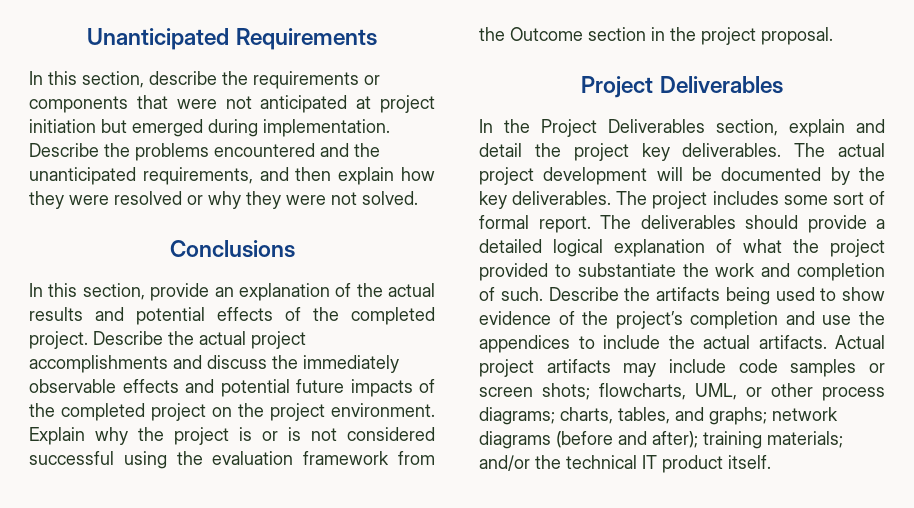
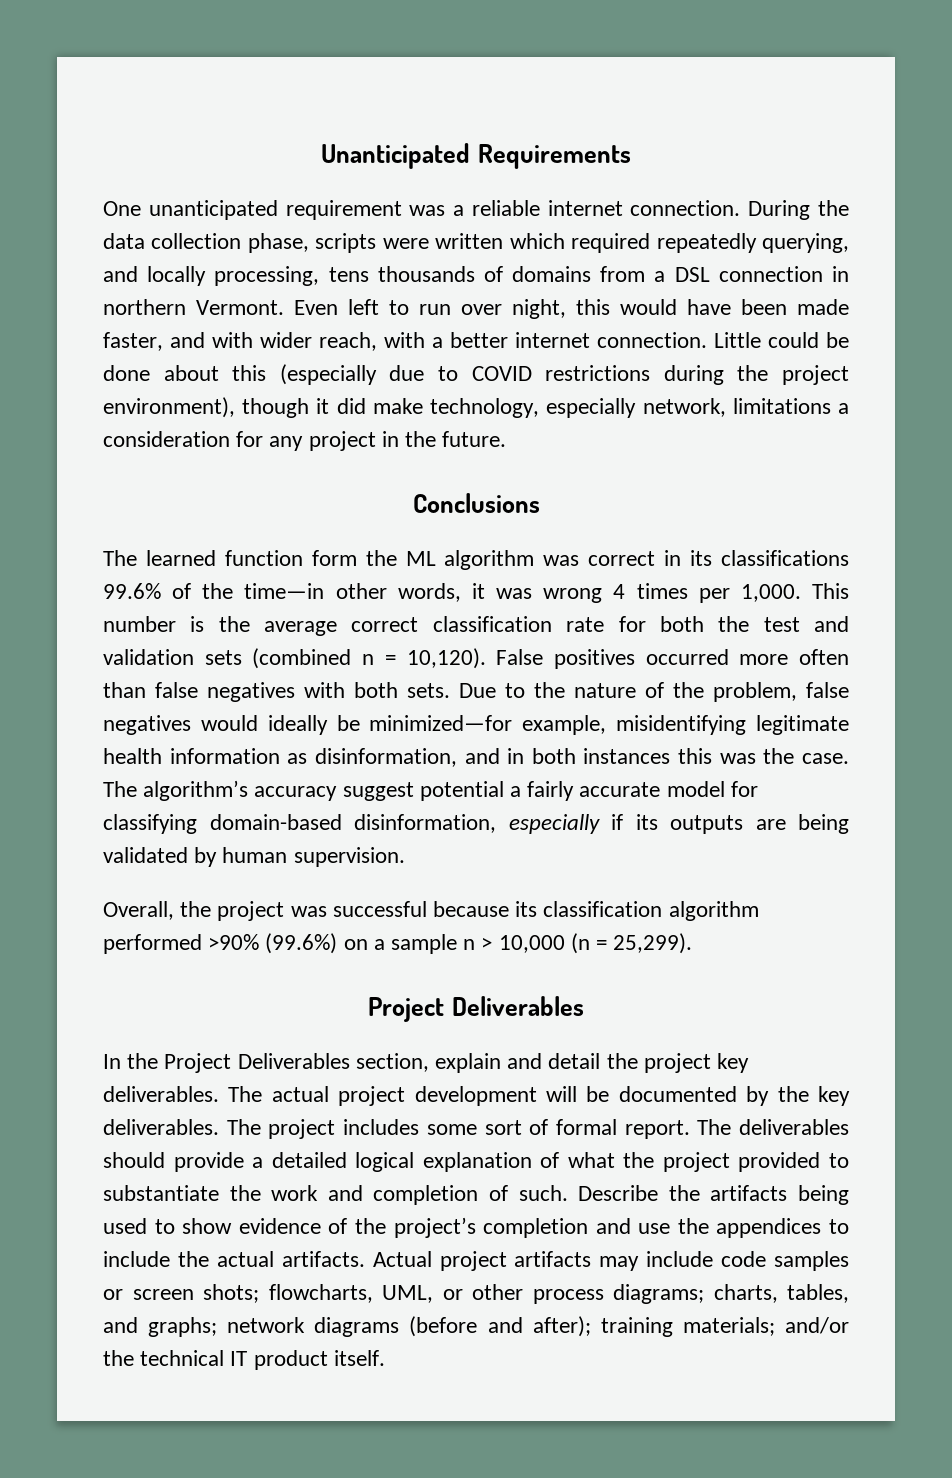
[29,71,380,89] [29,95,435,113] [29,119,390,137] [29,143,380,161] [29,167,436,185] [29,191,418,209] [169,240,295,258] [29,283,435,301] [29,307,435,325] [29,331,306,349] [29,355,399,373] [29,379,435,397] [29,403,435,421] [29,427,435,445] [29,451,436,469] [479,27,833,45] In this section, describe the requirements or components that were not anticipated at project initiation but emerged during implementation. Describe the problems encountered and the unanticipated requirements, and then explain how they were resolved or why they were not solved. // Conclusions // In this section, provide an explanation of the actual results and potential effects of the completed project. Describe the actual project accomplishments and discuss the immediately observable effects and potential future impacts of the completed project on the project environment. Explain why the project is or is not considered successful using the evaluation framework from the Outcome section in the project proposal. -> [103,200,849,220] [103,233,849,253] [103,266,849,286] [103,299,849,319] [103,332,849,351] [103,364,850,385] [103,397,849,418] [103,431,507,451] [412,493,540,513] [103,550,849,570] [103,583,849,603] [103,616,849,636] [103,648,849,669] [103,682,849,702] [103,715,849,735] [103,748,849,767] [103,780,758,801] [103,814,849,834] [103,847,405,867] [103,901,759,921] [103,933,693,954] One unanticipated requirement was a reliable internet connection. During the data collection phase, scripts were written which required repeatedly querying, and locally processing, tens thousands of domains from a DSL connection in northern Vermont. Even left to run over night, this would have been made faster, and with wider reach, with a better internet connection. Little could be done about this (especially due to COVID restrictions during the project environment), though it did make technology, especially network, limitations a consideration for any project in the future. // Conclusions // The learned function form the ML algorithm was correct in its classifications 99.6% of the time—in other words, it was wrong 4 times per 1,000. This number is the average correct classification rate for both the test and validation sets (combined n = 10,120). False positives occurred more often than false negatives with both sets. Due to the nature of the problem, false negatives would ideally be minimized—for example, misidentifying legitimate health information as disinformation, and in both instances this was the case. The algorithm’s accuracy suggest potential a fairly accurate model for classifying domain-based disinformation, especially if its outputs are being validated by human supervision. // Overall, the project was successful because its classification algorithm performed >90% (99.6%) on a sample n > 10,000 (n = 25,299).

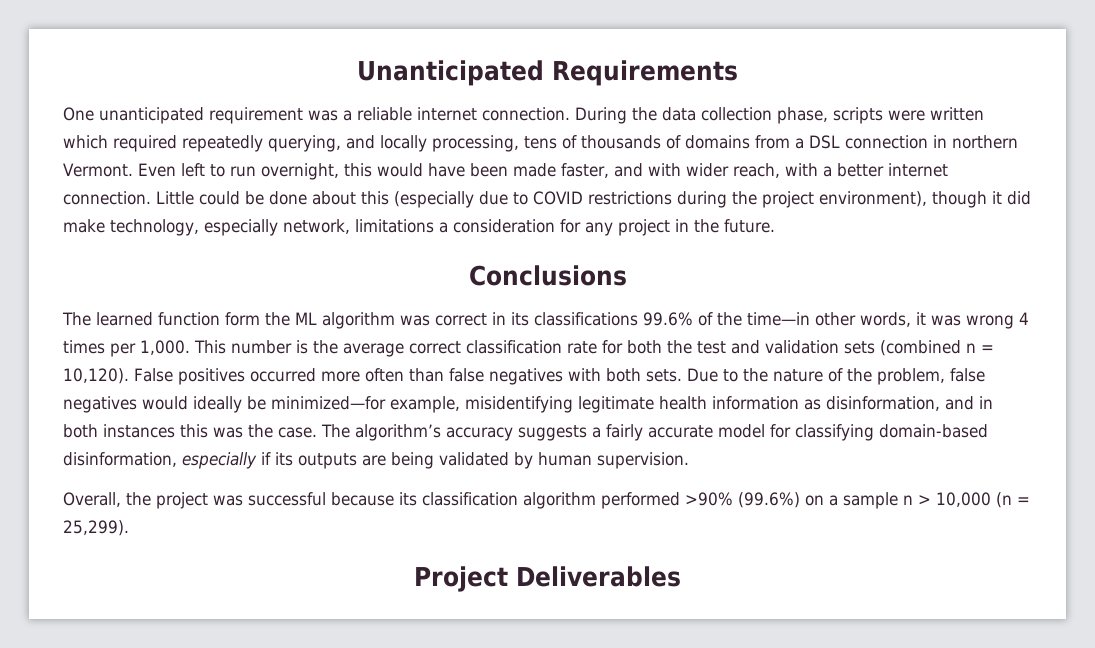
(369, 274) none -> [562,135,577,149] of
[461,299,566,319] over night, -> [260,163,339,180] overnight,
[342,781,504,801] suggest potential -> [518,425,587,441] suggests
[103,1053,750,1073] [103,1086,850,1106] [103,1119,849,1139] [103,1152,849,1172] [103,1185,850,1205] [103,1217,850,1238] [103,1251,849,1271] [103,1284,849,1304] [103,1316,849,1337] [103,1350,385,1370] // In the Project Deliverables section, explain and detail the project key deliverables. The actual project development will be documented by the key deliverables. The project includes some sort of formal report. The deliverables should provide a detailed logical explanation of what the project provided to substantiate the work and completion of such. Describe the artifacts being used to show evidence of the project’s completion and use the appendices to include the actual artifacts. Actual project artifacts may include code samples or screen shots; flowcharts, UML, or other process diagrams; charts, tables, and graphs; network diagrams (before and after); training materials; and/or the technical IT product itself. -> (681, 576) none

